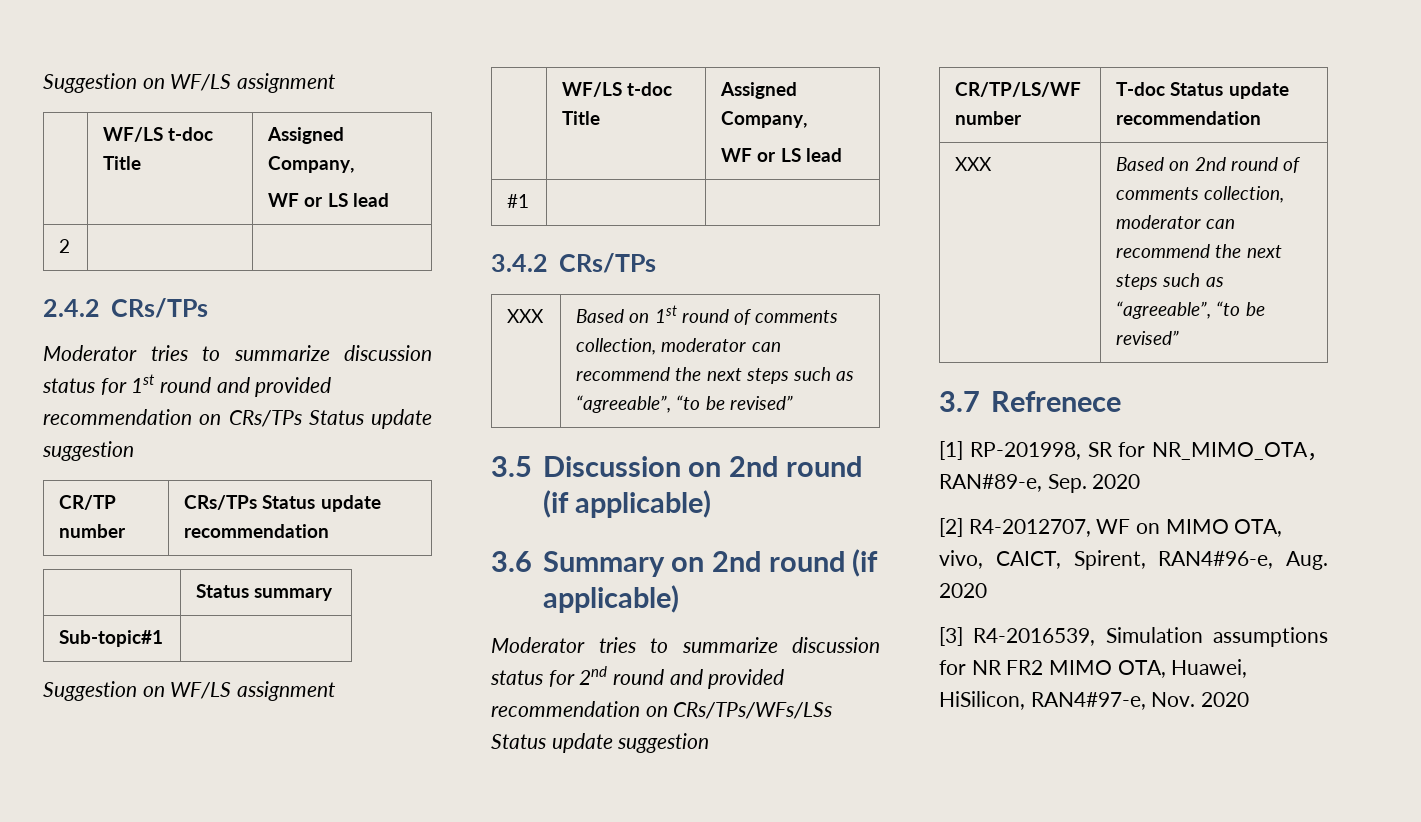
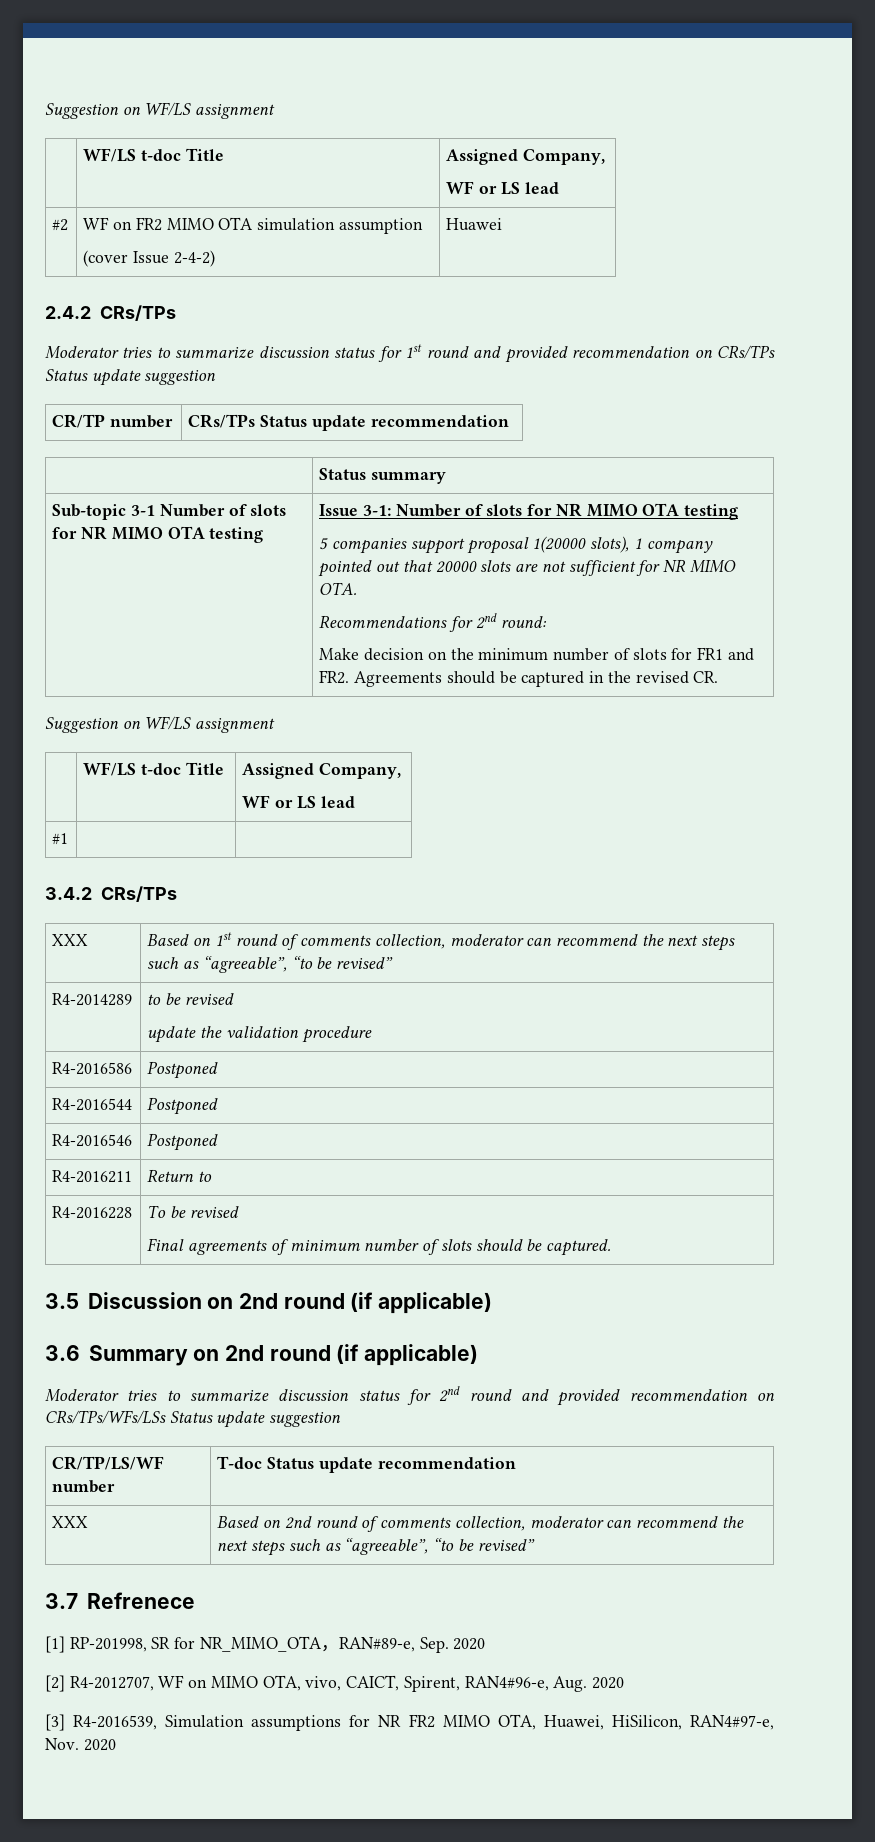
[59,239,71,253] 2 | | -> [52,219,69,231] [83,217,423,234] [83,250,215,267] [446,218,503,231] #2 | WF on FR2 MIMO OTA simulation assumption // (cover Issue 2-4-2) | Huawei
[59,630,164,647] Sub-topic#1 | -> [52,504,287,520] [52,526,264,543] [319,503,738,520] [319,536,713,554] [318,559,736,577] [319,582,358,595] [319,613,547,632] [319,647,754,661] [319,670,719,687] Sub-topic 3-1 Number of slots for NR MIMO OTA testing | Issue 3-1: Number of slots for NR MIMO OTA testing // 5 companies support proposal 1(20000 slots), 1 company pointed out that 20000 slots are not sufficient for NR MIMO OTA. // Recommendations for 2nd round: // Make decision on the minimum number of slots for FR1 and FR2. Agreements should be captured in the revised CR.
(793, 402) none -> [52,993,133,1006] [147,993,234,1005] [147,1026,372,1043] [52,1062,133,1075] [147,1061,219,1079] [52,1098,133,1111] [147,1097,219,1115] [52,1134,133,1147] [147,1133,219,1151] [52,1170,133,1183] [147,1169,213,1182] [52,1206,133,1219] [147,1205,239,1218] [147,1238,611,1256] // R4-2014289 | to be revised // update the validation procedure // R4-2016586 | Postponed // R4-2016544 | Postponed // R4-2016546 | Postponed // R4-2016211 | Return to // R4-2016228 | To be revised // Final agreements of minimum number of slots should be captured.

